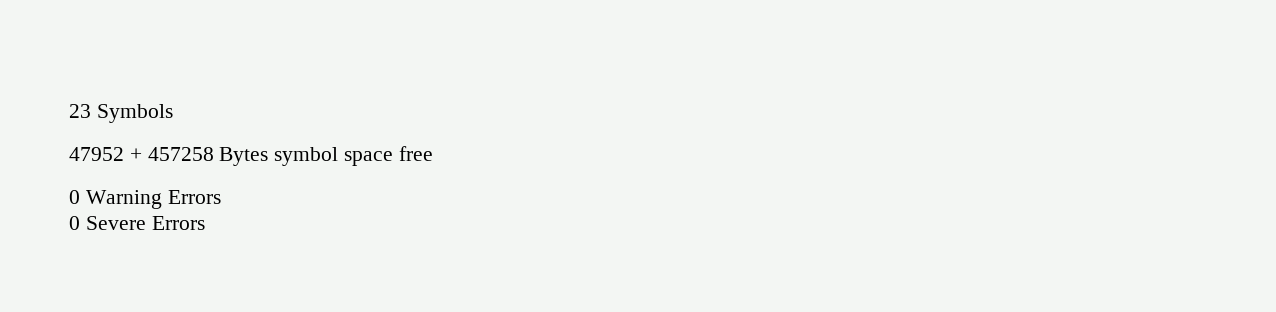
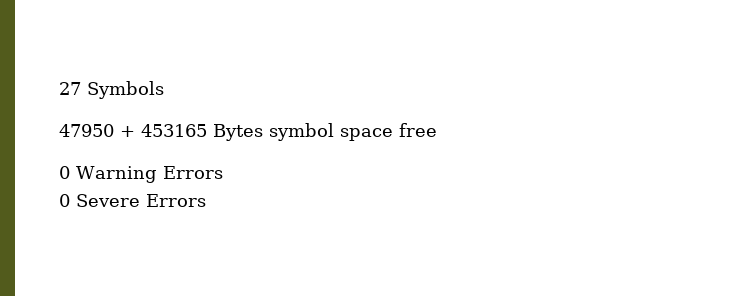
[69,104,91,118] 23 -> [59,82,81,95] 27
[69,147,214,161] 47952 + 457258 -> [59,124,207,137] 47950 + 453165

